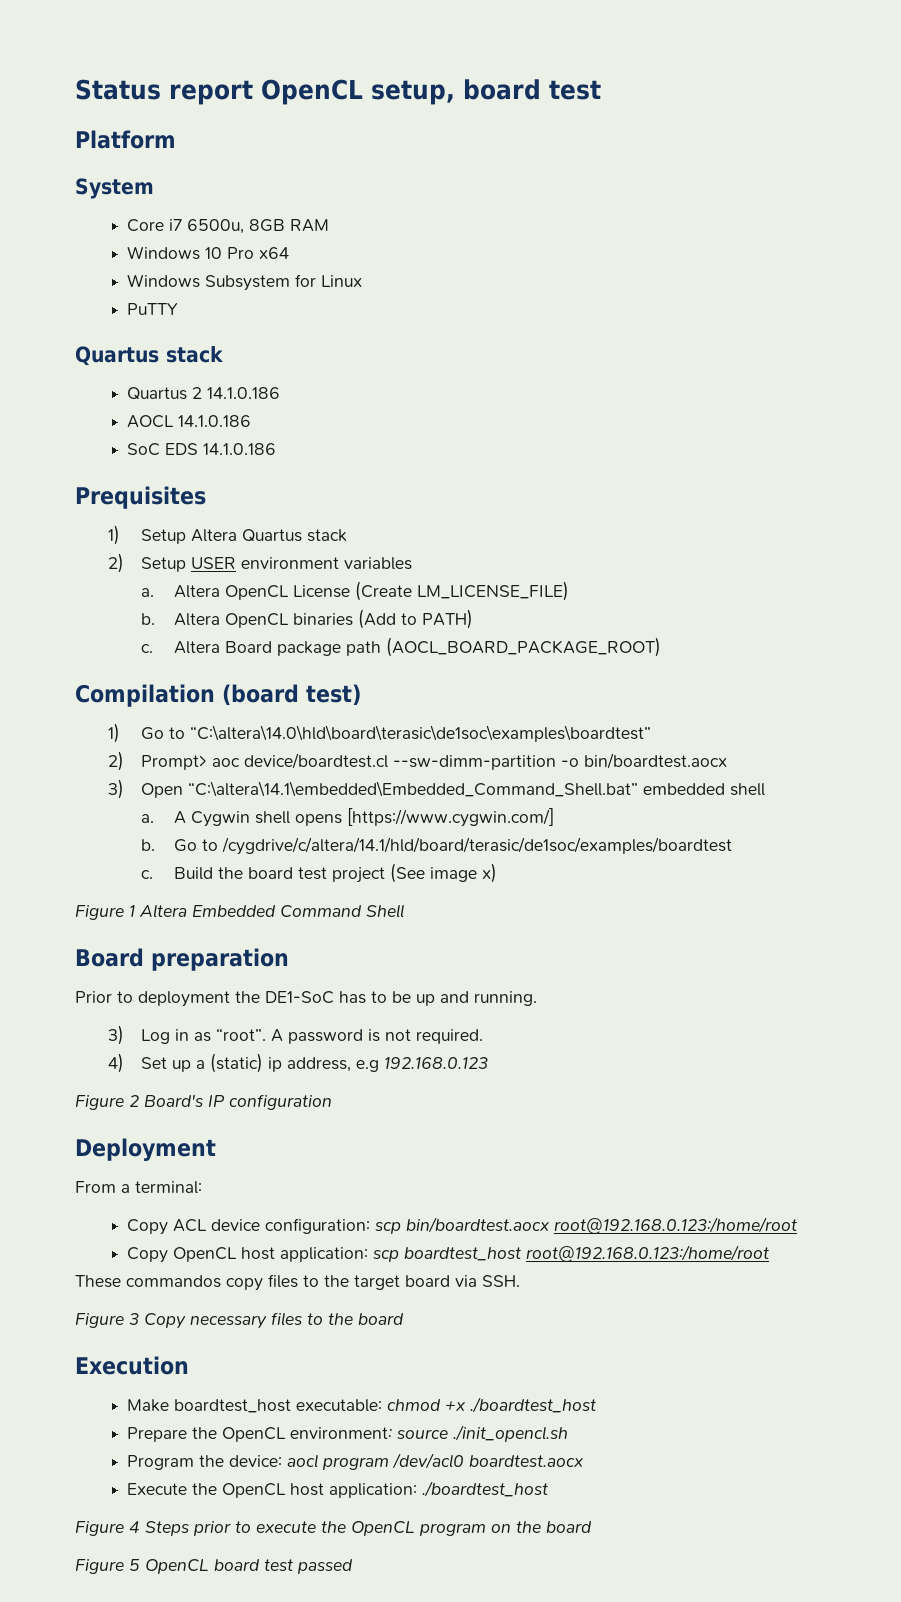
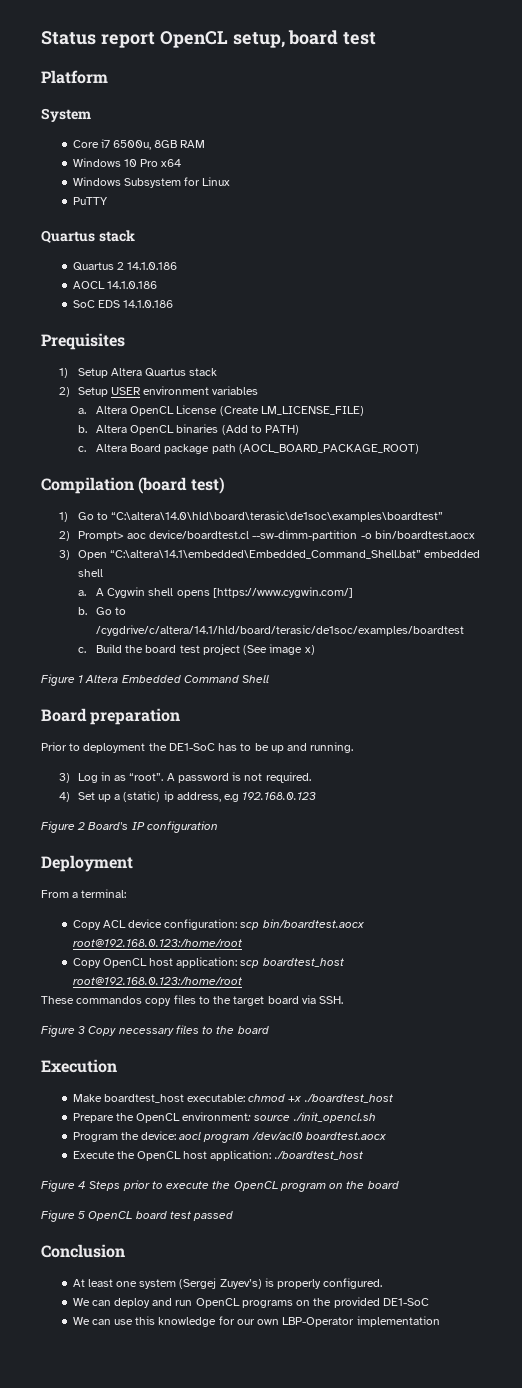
(353, 1566) none -> [41,1244,125,1258] [72,1278,383,1289] [72,1297,429,1308] [72,1316,440,1327] // Conclusion // At least one system (Sergej Zuyev’s) is properly configured. // We can deploy and run OpenCL programs on the provided DE1-SoC // We can use this knowledge for our own LBP-Operator implementation

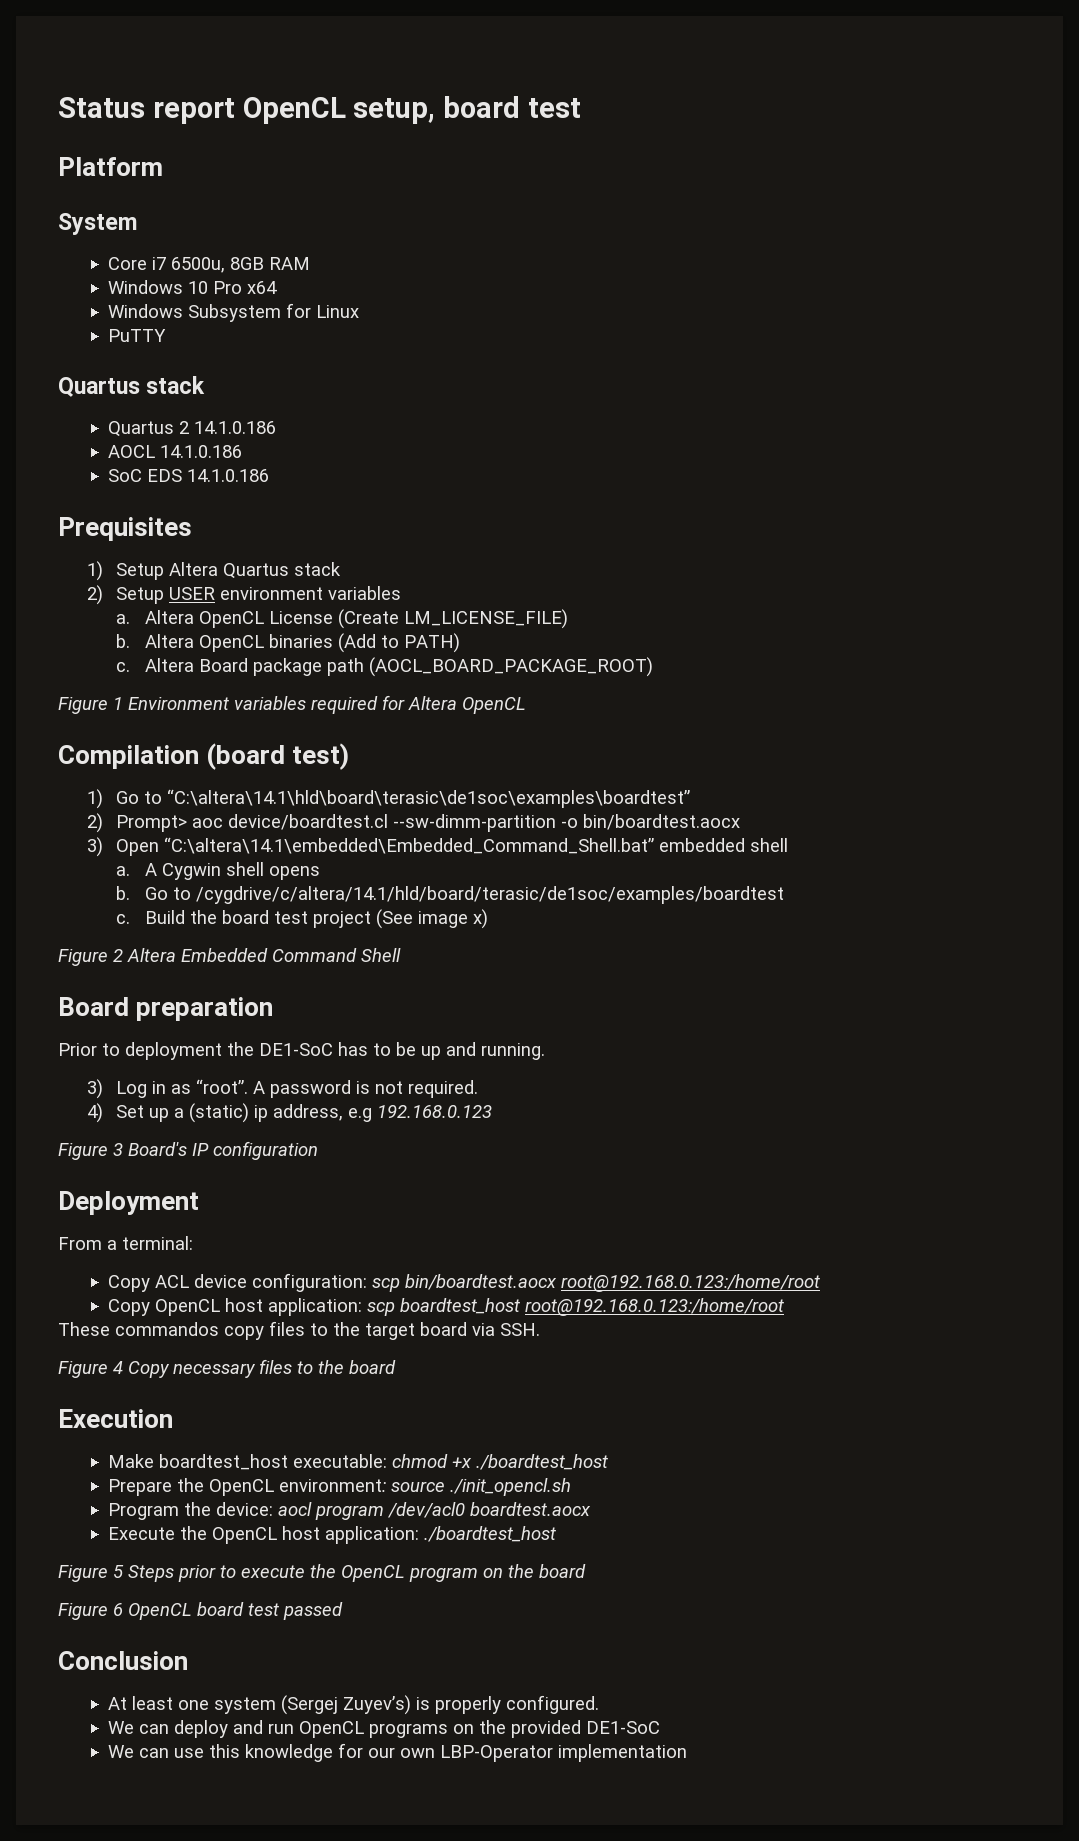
(419, 449) none -> [58,695,526,714] // Figure 1 Environment variables required for Altera OpenCL
[111,511,444,522] “C:\altera\14.0\hld\board\terasic\de1soc\examples\boardtest” -> [167,789,691,808] “C:\altera\14.1\hld\board\terasic\de1soc\examples\boardtest”
[212,587,353,598] [https://www.cygwin.com/] -> (321, 873) none
[78,675,84,683] 1 -> [113,949,123,962] 2
[77,822,86,830] 2 -> [113,1143,123,1156] 3
[78,1026,86,1034] 3 -> [113,1361,123,1374] 4
[78,1181,87,1189] 4 -> [113,1565,124,1578] 5
[78,1211,86,1219] 5 -> [113,1603,123,1616] 6

